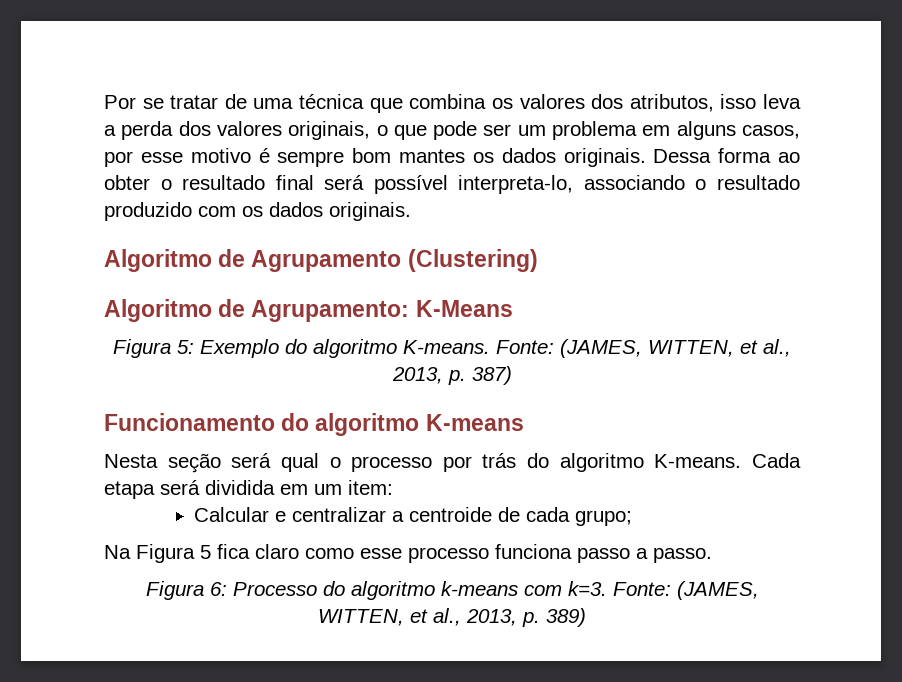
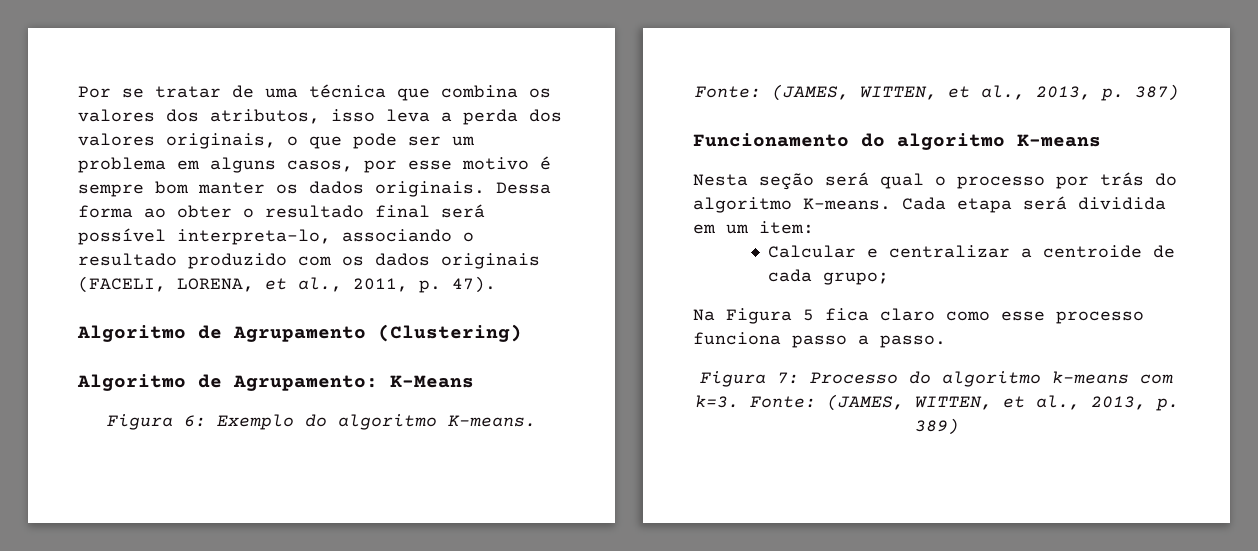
[399,149,466,163] mantes -> [198,182,265,194] manter
[329,202,411,221] originais. -> [441,253,540,269] [78,276,496,293] originais (FACELI, LORENA, et al., 2011, p. 47).
[177,340,194,354] 5: -> [184,415,206,427] 6:
[209,582,227,596] 6: -> [777,372,799,384] 7:

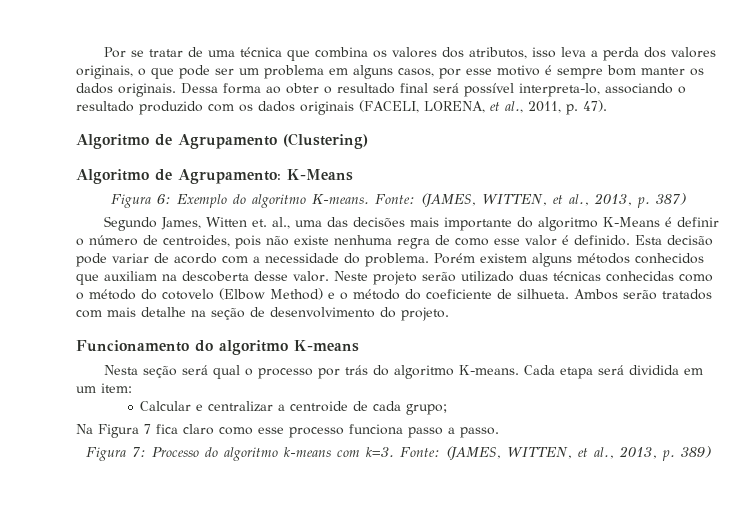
(1179, 92) none -> [104,216,720,231] [76,235,713,249] [76,253,704,267] [76,271,713,285] [76,288,712,300] [76,307,449,321] // Segundo James, Witten et. al., uma das decisões mais importante do algoritmo K-Means é definir o número de centroides, pois não existe nenhuma regra de como esse valor é definido. Esta decisão pode variar de acordo com a necessidade do problema. Porém existem alguns métodos conhecidos que auxiliam na descoberta desse valor. Neste projeto serão utilizado duas técnicas conhecidas como o método do cotovelo (Elbow Method) e o método do coeficiente de silhueta. Ambos serão tratados com mais detalhe na seção de desenvolvimento do projeto.
[803,309,814,321] 5 -> [144,424,151,434] 7

